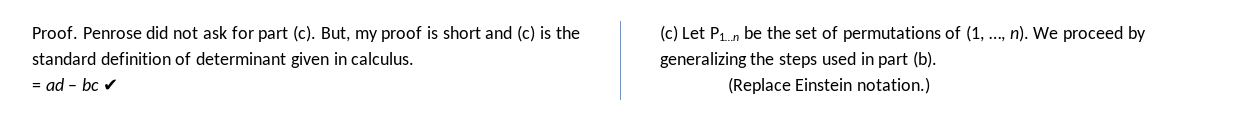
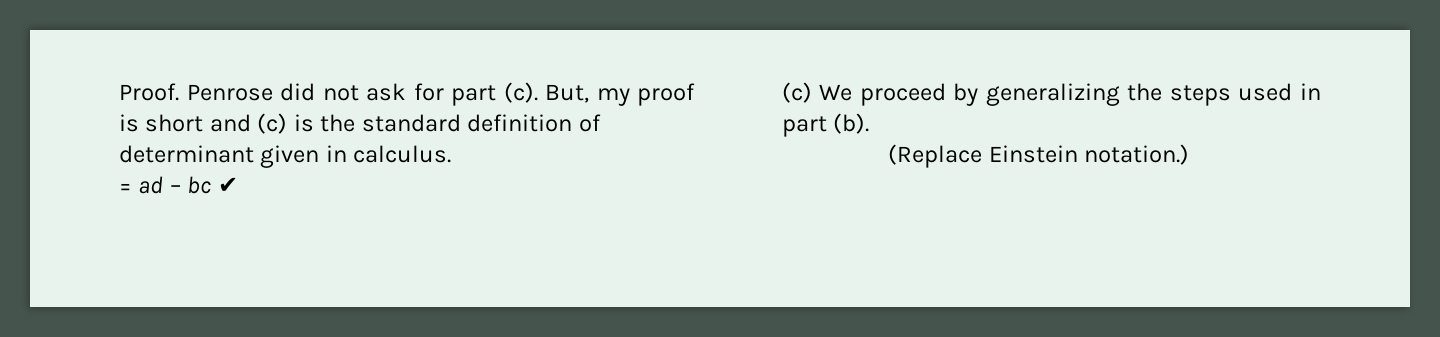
[682,25,1029,42] Let P1…n be the set of permutations of (1, …, n). -> (812, 92) none

